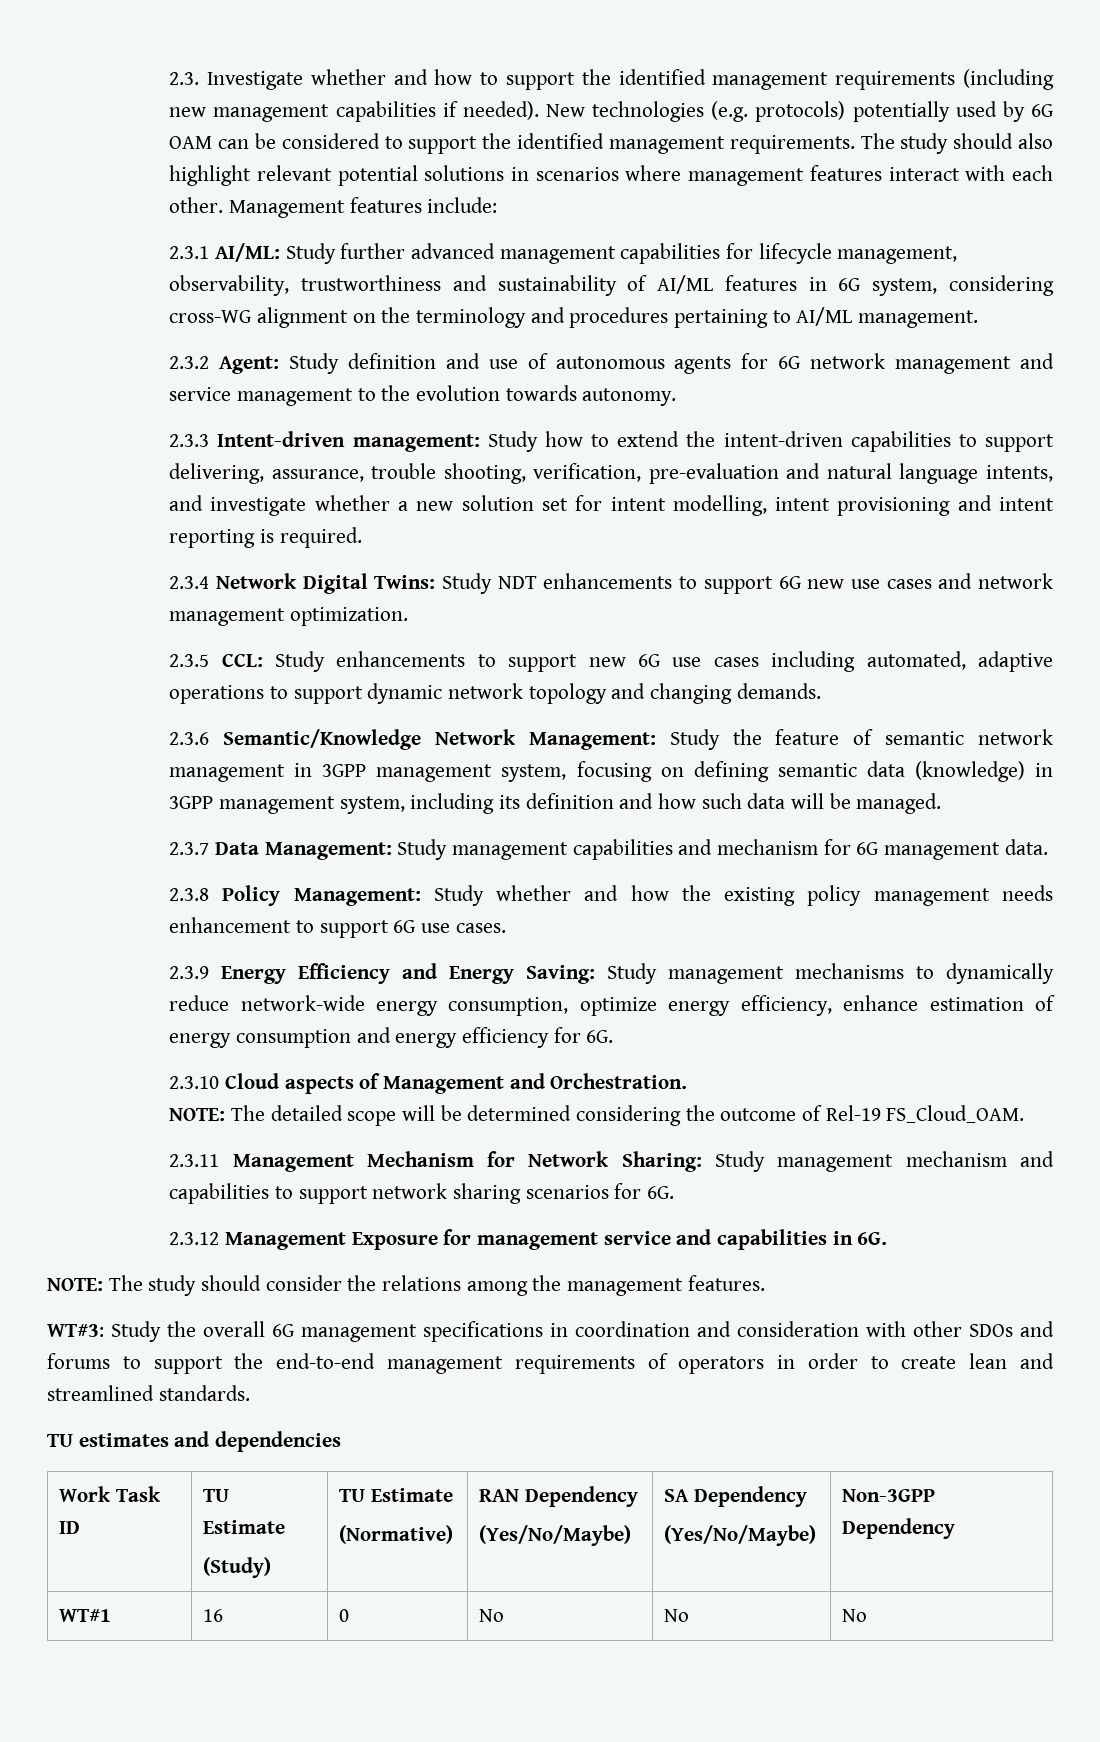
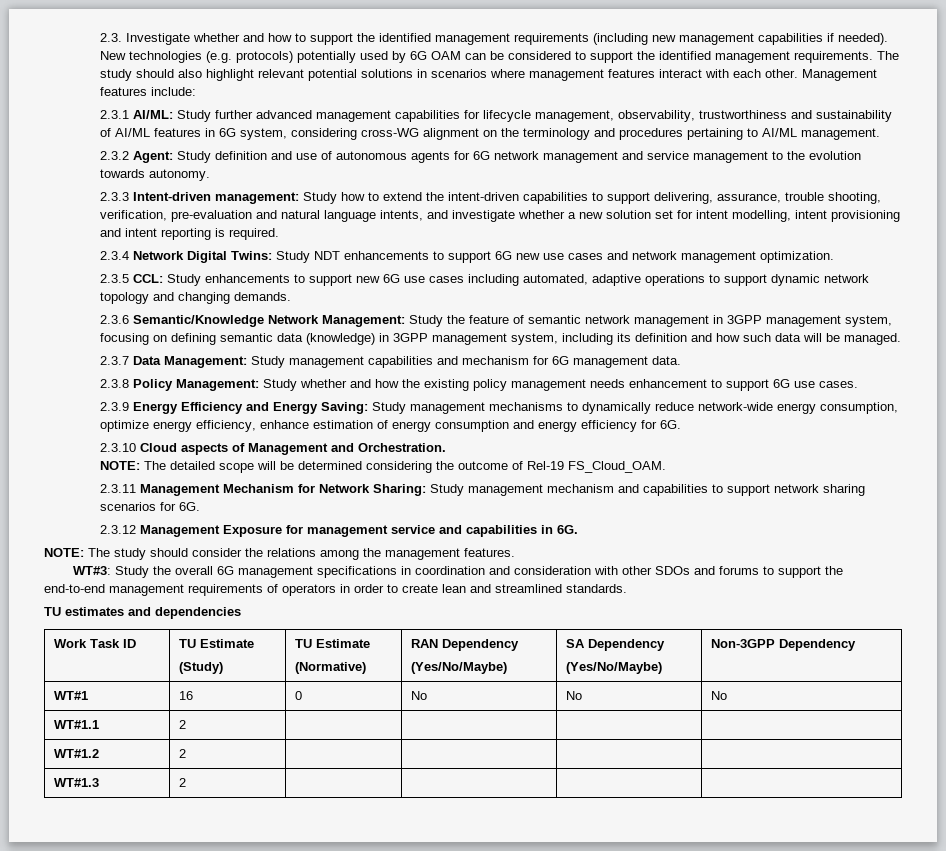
(868, 1615) none -> [53,720,99,729] [178,720,186,729] [53,749,99,758] [178,749,186,758] [53,778,99,787] [178,778,186,787] // WT#1.1 | 2 | | | | // WT#1.2 | 2 | | | | // WT#1.3 | 2 | | | |

